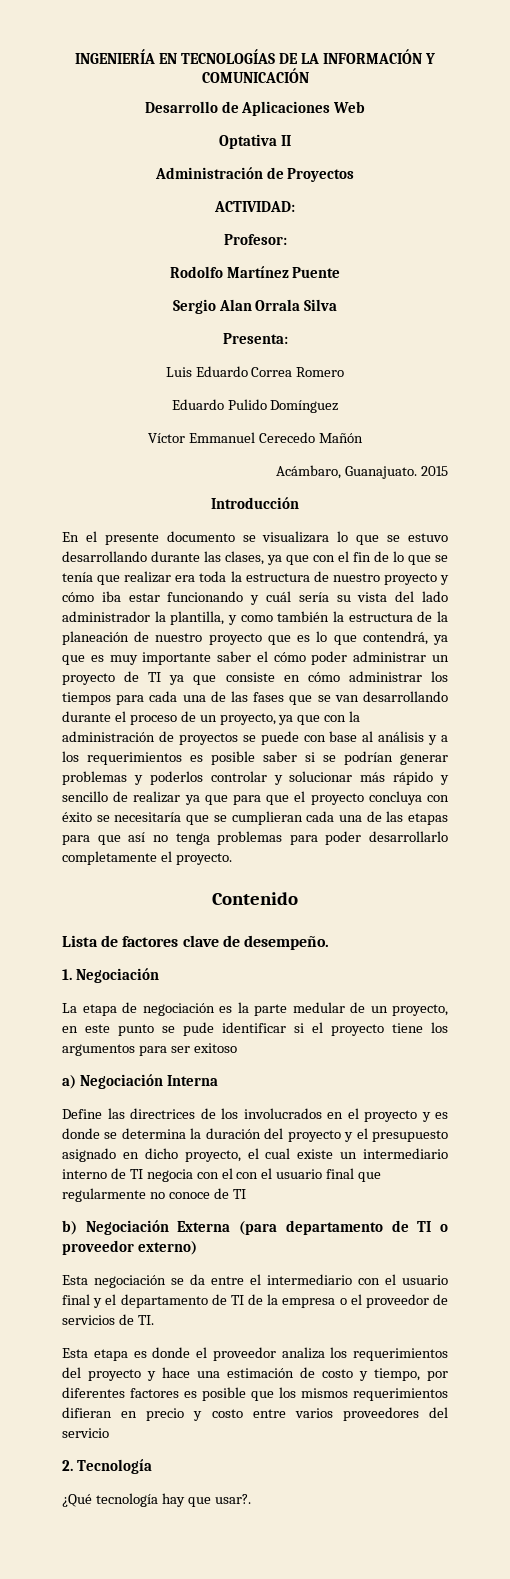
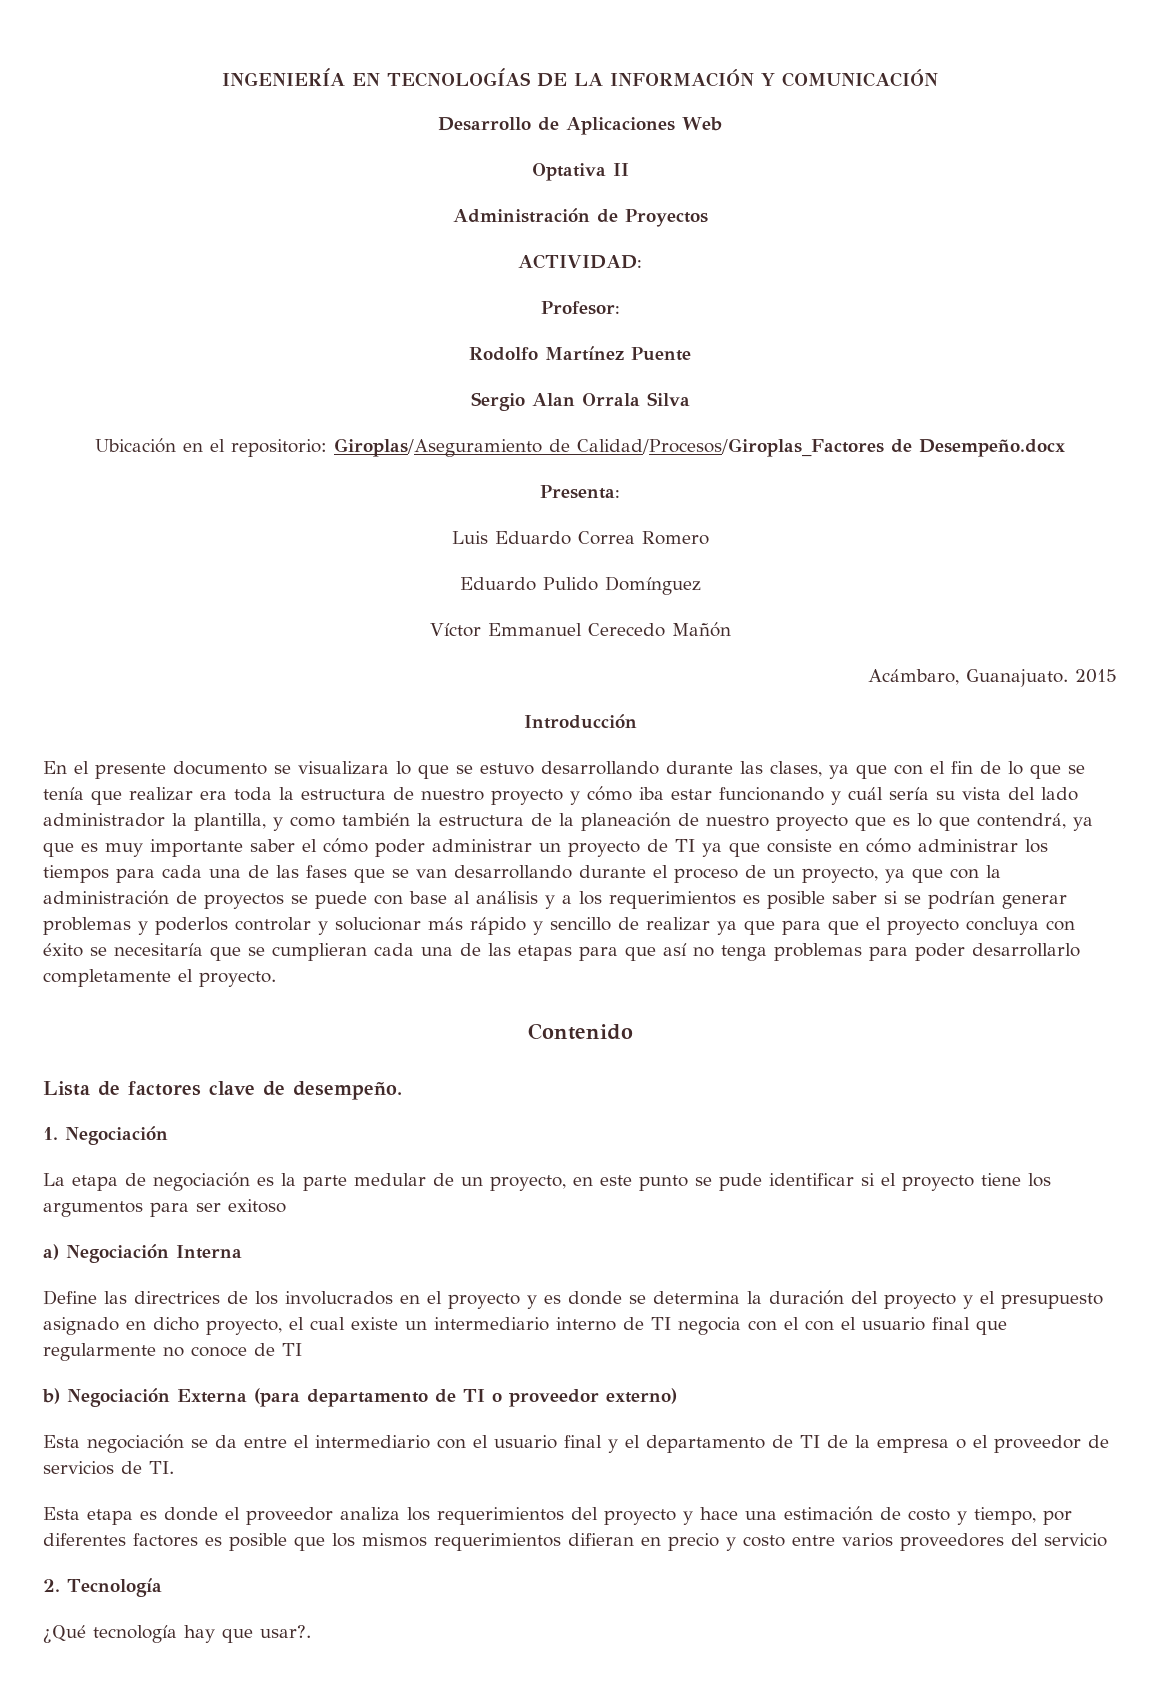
(338, 305) none -> [95,438,1065,457] // Ubicación en el repositorio: Giroplas/Aseguramiento de Calidad/Procesos/Giroplas_Factores de Desempeño.docx

